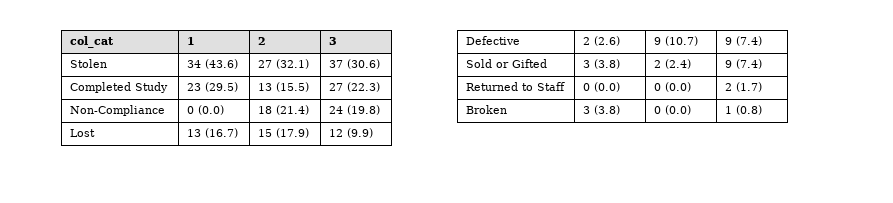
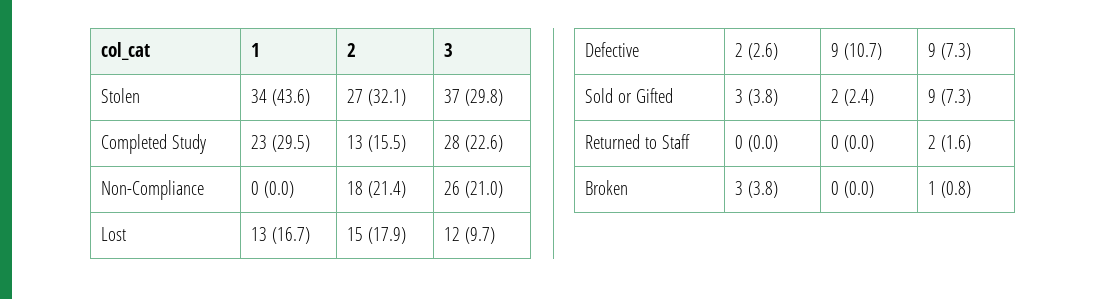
[347,59,381,69] (30.6) -> [465,89,504,106] (29.8)
[329,82,381,92] 27 (22.3) -> [444,135,504,152] 28 (22.6)
[329,105,381,115] 24 (19.8) -> [444,181,504,198] 26 (21.0)
[347,128,374,138] (9.9) -> [465,227,496,244] (9.7)
[736,36,763,46] (7.4) -> [941,43,972,60] (7.3)
[736,59,763,69] (7.4) -> [941,89,972,106] (7.3)
[736,82,763,92] (1.7) -> [941,135,972,152] (1.6)

